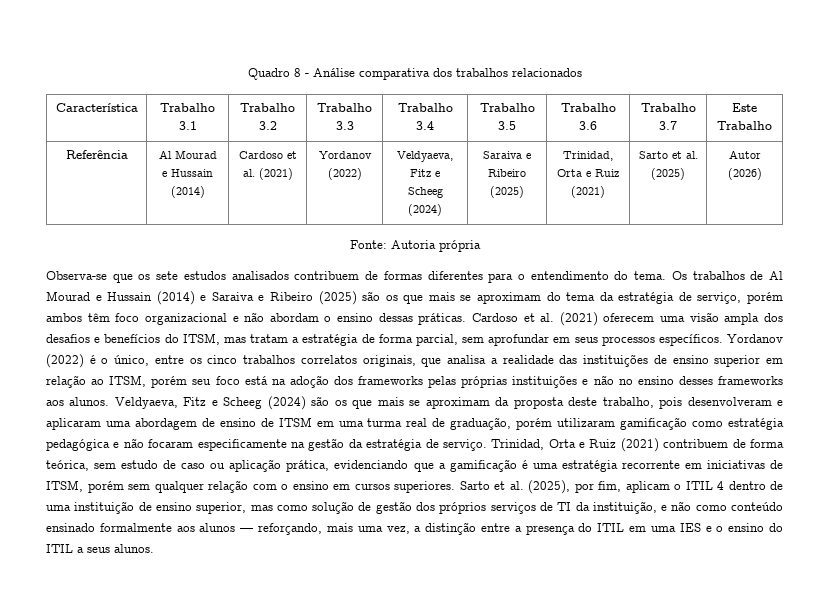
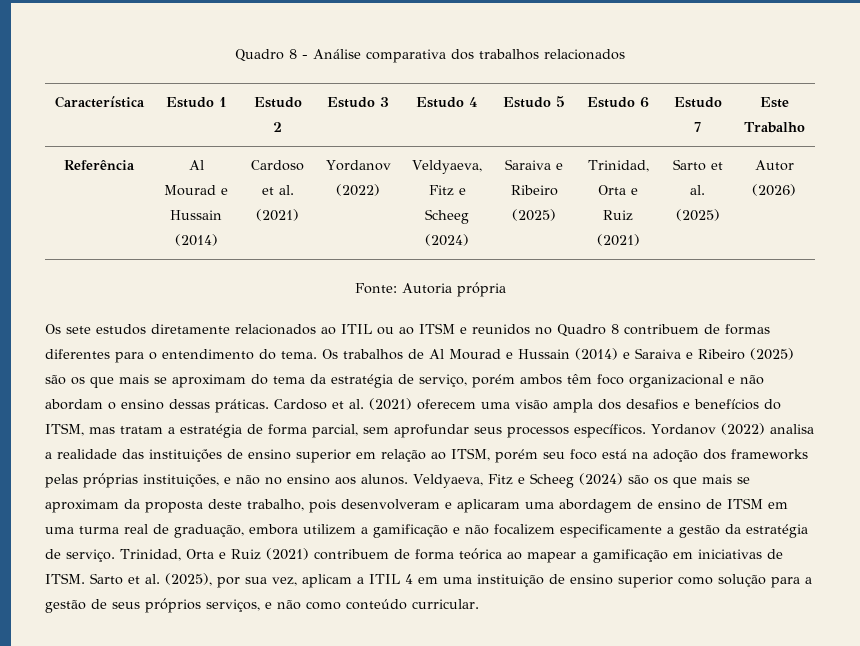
[160,103,215,112] [178,121,197,130] [240,103,295,112] [258,121,277,130] [317,103,372,112] [335,121,354,130] [397,103,453,112] [416,121,434,130] [479,103,535,112] [498,121,516,130] [560,103,616,112] [579,121,597,130] [640,103,696,112] [659,121,677,130] Trabalho 3.1 | Trabalho 3.2 | Trabalho 3.3 | Trabalho 3.4 | Trabalho 3.5 | Trabalho 3.6 | Trabalho 3.7 -> [165,97,227,108] [253,97,302,108] [273,122,282,132] [327,97,389,108] [416,97,478,108] [503,96,565,108] [587,97,649,108] [673,97,722,108] [694,122,701,132] Estudo 1 | Estudo 2 | Estudo 3 | Estudo 4 | Estudo 5 | Estudo 6 | Estudo 7
[46,271,289,283] Observa-se que os sete estudos analisados -> [45,323,619,337] Os sete estudos diretamente relacionados ao ITIL ou ao ITSM e reunidos no Quadro 8
[553,337,571,343] em -> (469, 431) none
[89,355,442,367] é o único, entre os cinco trabalhos correlatos originais, que -> (765, 429) none
[512,375,578,388] instituições -> [143,474,219,487] instituições,
[678,376,783,385] desses frameworks -> (330, 479) none
[516,417,785,430] [46,438,305,451] porém utilizaram gamificação como estratégia pedagógica e não focaram especificamente na -> [249,524,674,538] embora utilizem a gamificação e não focalizem especificamente a
[46,459,783,472] [46,480,455,493] teórica, sem estudo de caso ou aplicação prática, evidenciando que a gamificação é uma estratégia recorrente em iniciativas de ITSM, porém sem qualquer relação com o ensino em cursos superiores. -> [458,548,783,563] [45,573,85,584] teórica ao mapear a gamificação em iniciativas de ITSM.
[598,481,783,493] [46,501,783,514] [46,522,784,535] [46,544,154,553] fim, aplicam o ITIL 4 dentro de uma instituição de ensino superior, mas como solução de gestão dos próprios serviços de TI da instituição, e não como conteúdo ensinado formalmente aos alunos — reforçando, mais uma vez, a distinção entre a presença do ITIL em uma IES e o ensino do ITIL a seus alunos. -> [245,574,812,588] [45,598,479,613] sua vez, aplicam a ITIL 4 em uma instituição de ensino superior como solução para a gestão de seus próprios serviços, e não como conteúdo curricular.

